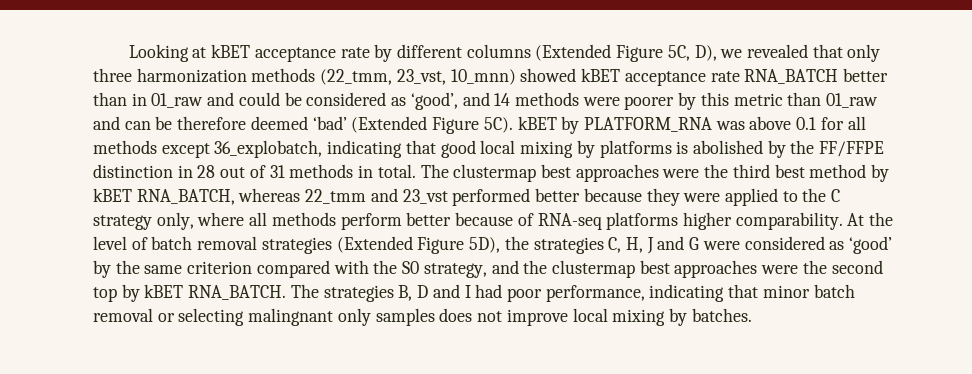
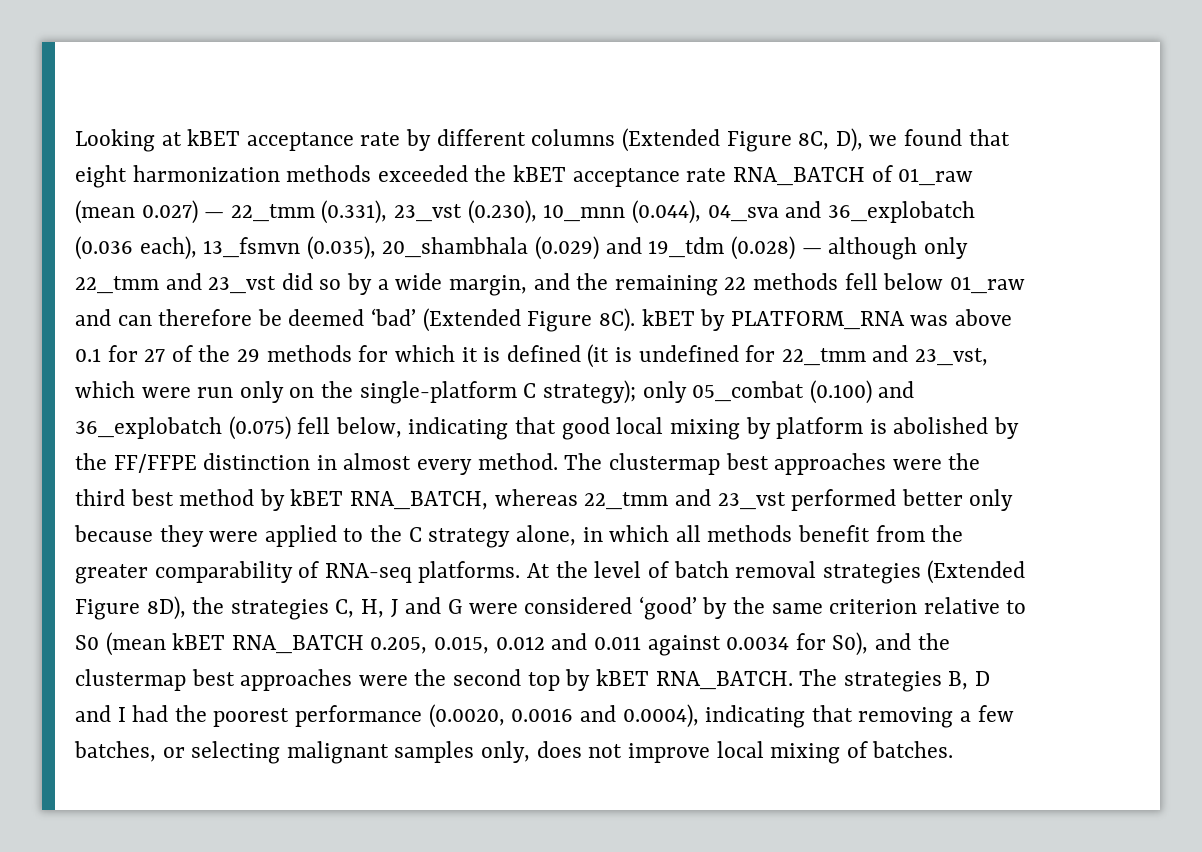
[667,45,690,61] 5C, -> [798,131,830,150] 8C,
[747,44,881,62] [93,68,888,86] [93,92,822,110] revealed that only three harmonization methods (22_tmm, 23_vst, 10_mnn) showed kBET acceptance rate RNA_BATCH better than in 01_raw and could be considered as ‘good’, and 14 methods were poorer by this metric than -> [903,129,1010,146] [75,165,974,188] [75,200,975,224] [75,236,968,260] [75,273,944,296] found that eight harmonization methods exceeded the kBET acceptance rate RNA_BATCH of 01_raw (mean 0.027) — 22_tmm (0.331), 23_vst (0.230), 10_mnn (0.044), 04_sva and 36_explobatch (0.036 each), 13_fsmvn (0.035), 20_shambhala (0.029) and 19_tdm (0.028) — although only 22_tmm and 23_vst did so by a wide margin, and the remaining 22 methods fell below
[155,116,247,130] be therefore -> [158,309,282,326] therefore be
[483,117,513,133] 5C). -> [598,308,635,332] 8C).
[847,116,866,130] [93,140,323,158] all methods except 36_explobatch, -> [144,344,989,368] [75,380,915,404] [75,416,402,440] 27 of the 29 methods for which it is defined (it is undefined for 22_tmm and 23_vst, which were run only on the single-platform C strategy); only 05_combat (0.100) and 36_explobatch (0.075) fell below,
[599,140,672,158] platforms -> [776,417,864,439] platform
[197,164,416,178] 28 out of 31 methods in total. -> [343,453,558,475] almost every method.
(581, 195) none -> [969,489,1014,511] only
[156,212,843,230] only, where all methods perform better because of RNA-seq platforms higher comparability. -> [515,525,964,546] [75,561,521,584] alone, in which all methods benefit from the greater comparability of RNA-seq platforms.
[469,237,501,253] 5D), -> [146,596,186,620] 8D),
[829,241,845,250] as -> (633, 605) none
[256,260,487,278] compared with the S0 strategy, -> [923,597,1027,614] [75,632,869,656] relative to S0 (mean kBET RNA_BATCH 0.205, 0.015, 0.012 and 0.011 against 0.0034 for S0),
[506,284,855,302] [93,308,435,326] poor performance, indicating that minor batch removal or selecting malingnant only samples -> [174,704,1014,728] [74,741,531,764] the poorest performance (0.0020, 0.0016 and 0.0004), indicating that removing a few batches, or selecting malignant samples only,
[668,308,687,326] by -> [846,741,868,758] of

